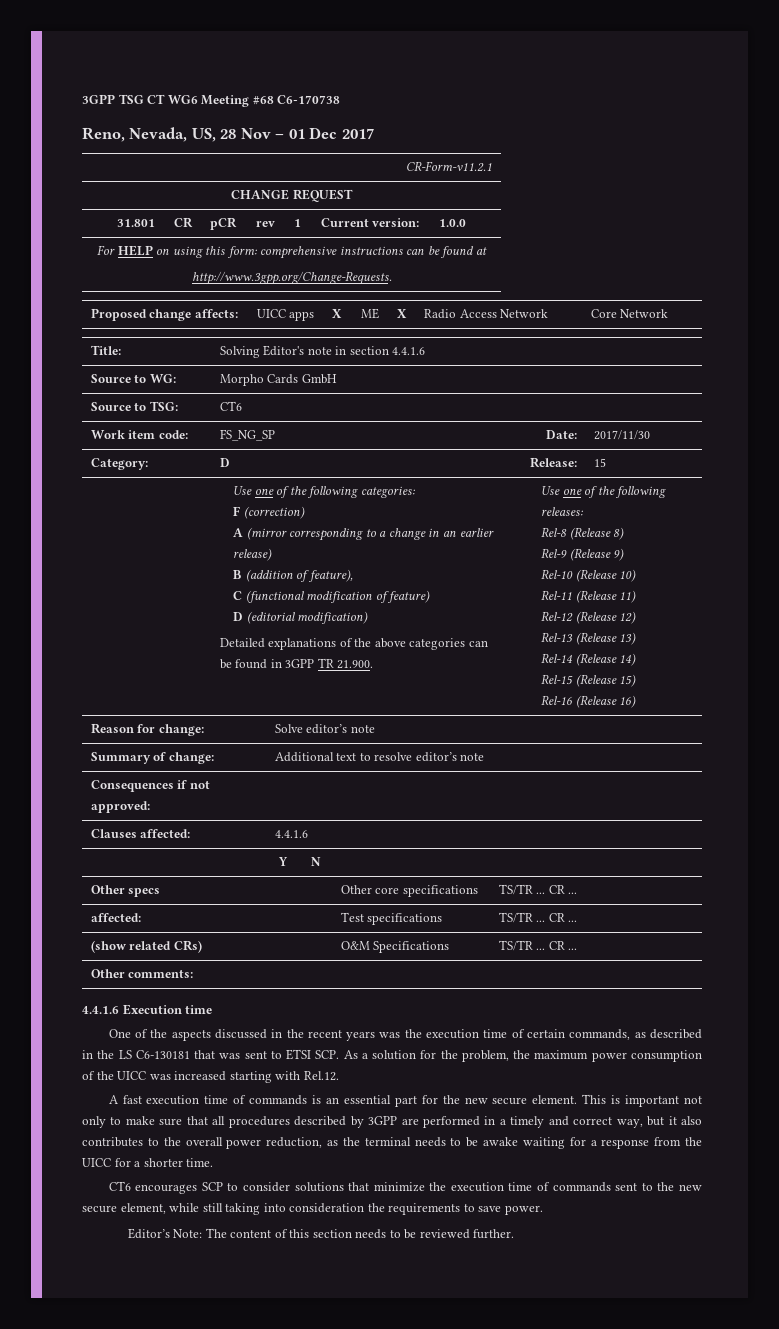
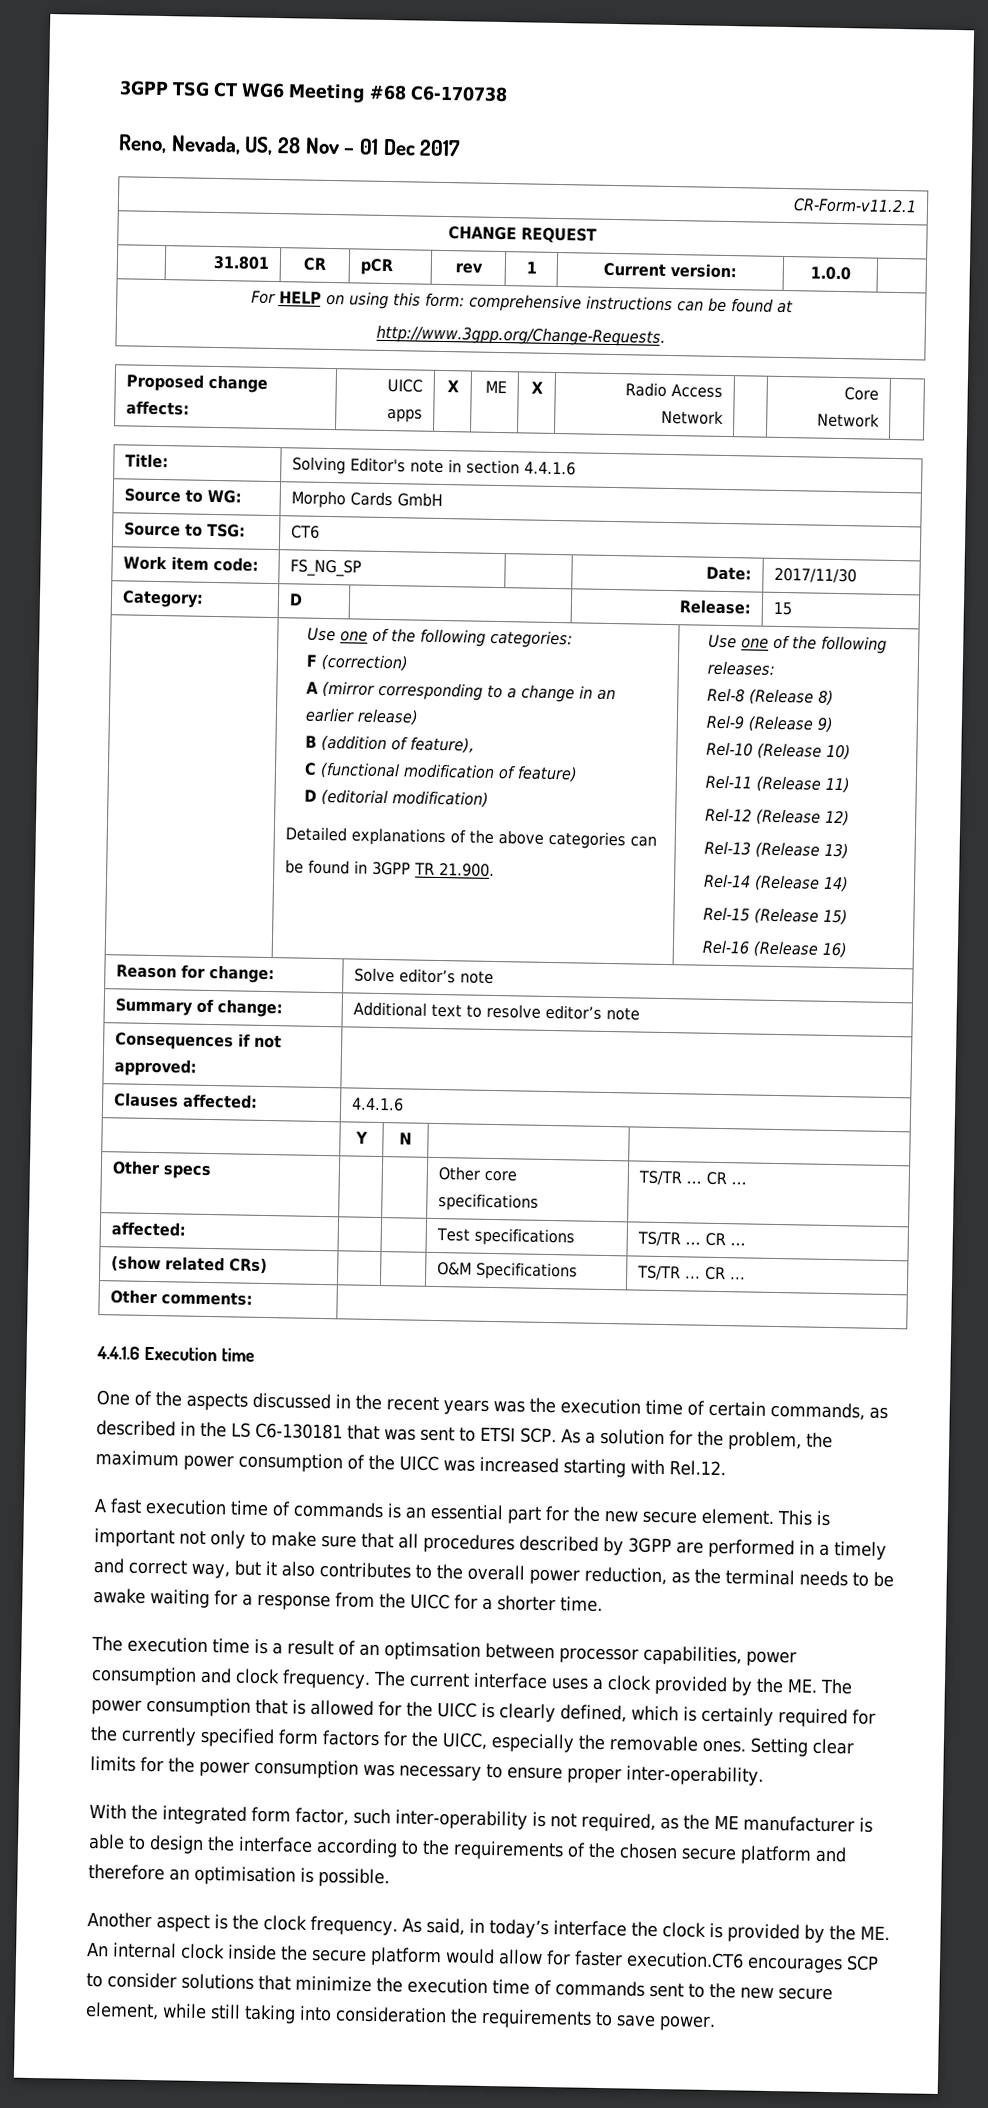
[108,1181,131,1191] CT6 -> [91,1635,797,1667] [91,1666,853,1696] [91,1696,876,1728] [90,1726,854,1757] [90,1755,764,1786] [89,1803,873,1833] [88,1833,847,1865] [88,1863,390,1888] [87,1911,890,1943] [87,1941,744,1969] The execution time is a result of an optimsation between processor capabilities, power consumption and clock frequency. The current interface uses a clock provided by the ME. The power consumption that is allowed for the UICC is clearly defined, which is certainly required for the currently specified form factors for the UICC, especially the removable ones. Setting clear limits for the power consumption was necessary to ensure proper inter-operability. // With the integrated form factor, such inter-operability is not required, as the ME manufacturer is able to design the interface according to the requirements of the chosen secure platform and therefore an optimisation is possible. // Another aspect is the clock frequency. As said, in today’s interface the clock is provided by the ME. An internal clock inside the secure platform would allow for faster execution.CT6
[127,1228,515,1239] // Editor’s Note: The content of this section needs to be reviewed further. -> (716, 2023) none

